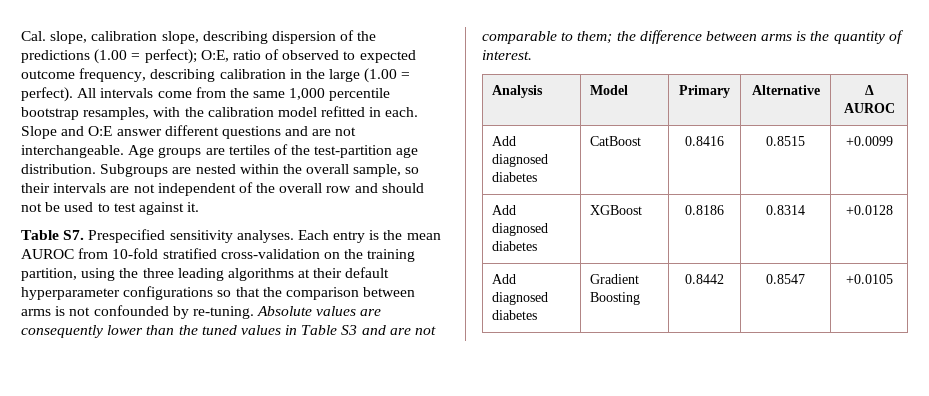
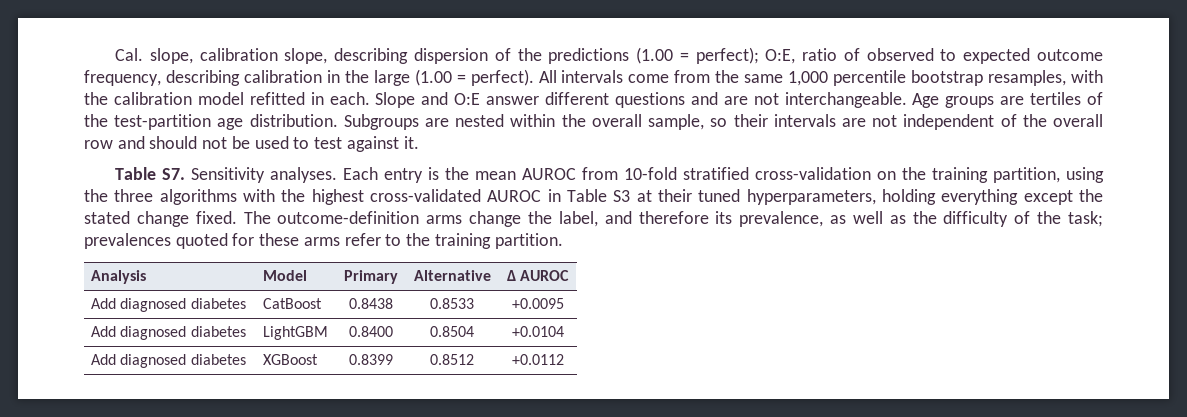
[88,229,233,243] Prespecified sensitivity -> [191,167,266,183] Sensitivity
[177,267,390,281] [21,286,416,300] [21,305,382,319] [21,325,437,338] [482,30,904,44] [482,50,532,60] leading algorithms at their default hyperparameter configurations so that the comparison between arms is not confounded by re-tuning. Absolute values are consequently lower than the tuned values in Table S3 and are not comparable to them; the difference between arms is the quantity of interest. -> [159,189,1104,205] [84,211,1104,227] [84,233,563,249] algorithms with the highest cross-validated AUROC in Table S3 at their tuned hyperparameters, holding everything except the stated change fixed. The outcome-definition arms change the label, and therefore its prevalence, as well as the difficulty of the task; prevalences quoted for these arms refer to the training partition.
[685,136,724,146] [766,136,805,146] [845,136,893,146] [492,205,517,215] [492,223,549,236] [492,241,538,251] [590,205,643,215] [685,205,724,215] [766,205,805,215] [845,205,893,215] [492,274,517,284] [492,292,549,305] [492,310,538,320] [590,274,640,284] [590,292,641,305] [685,274,724,284] [766,274,805,284] [845,274,893,284] 0.8416 | 0.8515 | +0.0099 // Add diagnosed diabetes | XGBoost | 0.8186 | 0.8314 | +0.0128 // Add diagnosed diabetes | Gradient Boosting | 0.8442 | 0.8547 | +0.0105 -> [349,298,393,309] [430,298,474,309] [511,298,564,309] [91,326,246,340] [263,326,329,340] [349,326,393,337] [430,326,474,337] [511,326,564,337] [91,354,246,368] [263,354,319,365] [349,354,393,365] [430,354,474,365] [511,354,564,365] 0.8438 | 0.8533 | +0.0095 // Add diagnosed diabetes | LightGBM | 0.8400 | 0.8504 | +0.0104 // Add diagnosed diabetes | XGBoost | 0.8399 | 0.8512 | +0.0112

